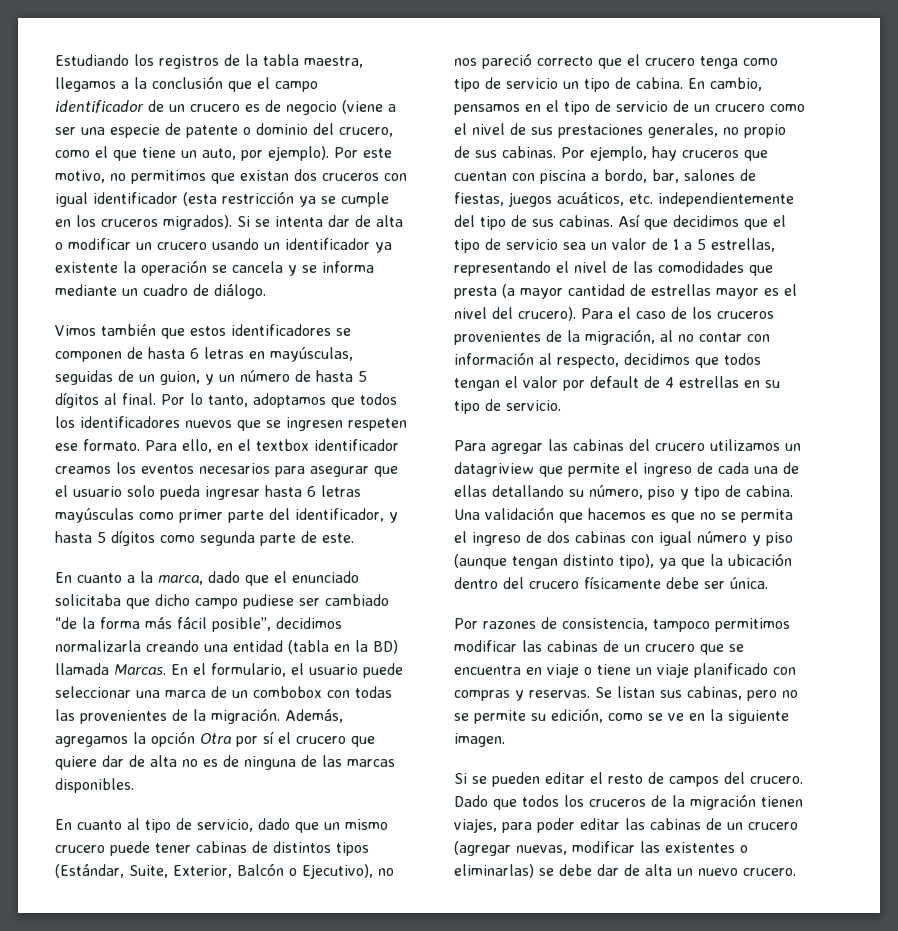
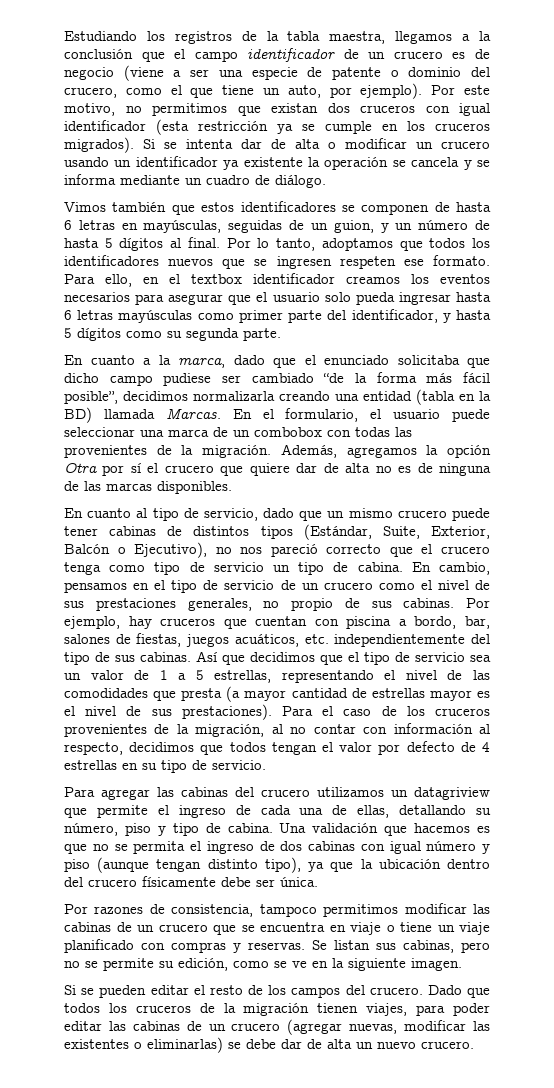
[200,531,354,546] segunda parte de este. -> [167,328,281,341] su segunda parte.
[492,307,576,321] del crucero). -> [126,704,272,720] de sus prestaciones).
[590,376,639,388] default -> [406,741,455,752] defecto
[454,485,487,497] ellas -> [357,805,390,818] ellas,
(664, 778) none -> [268,985,287,995] los

